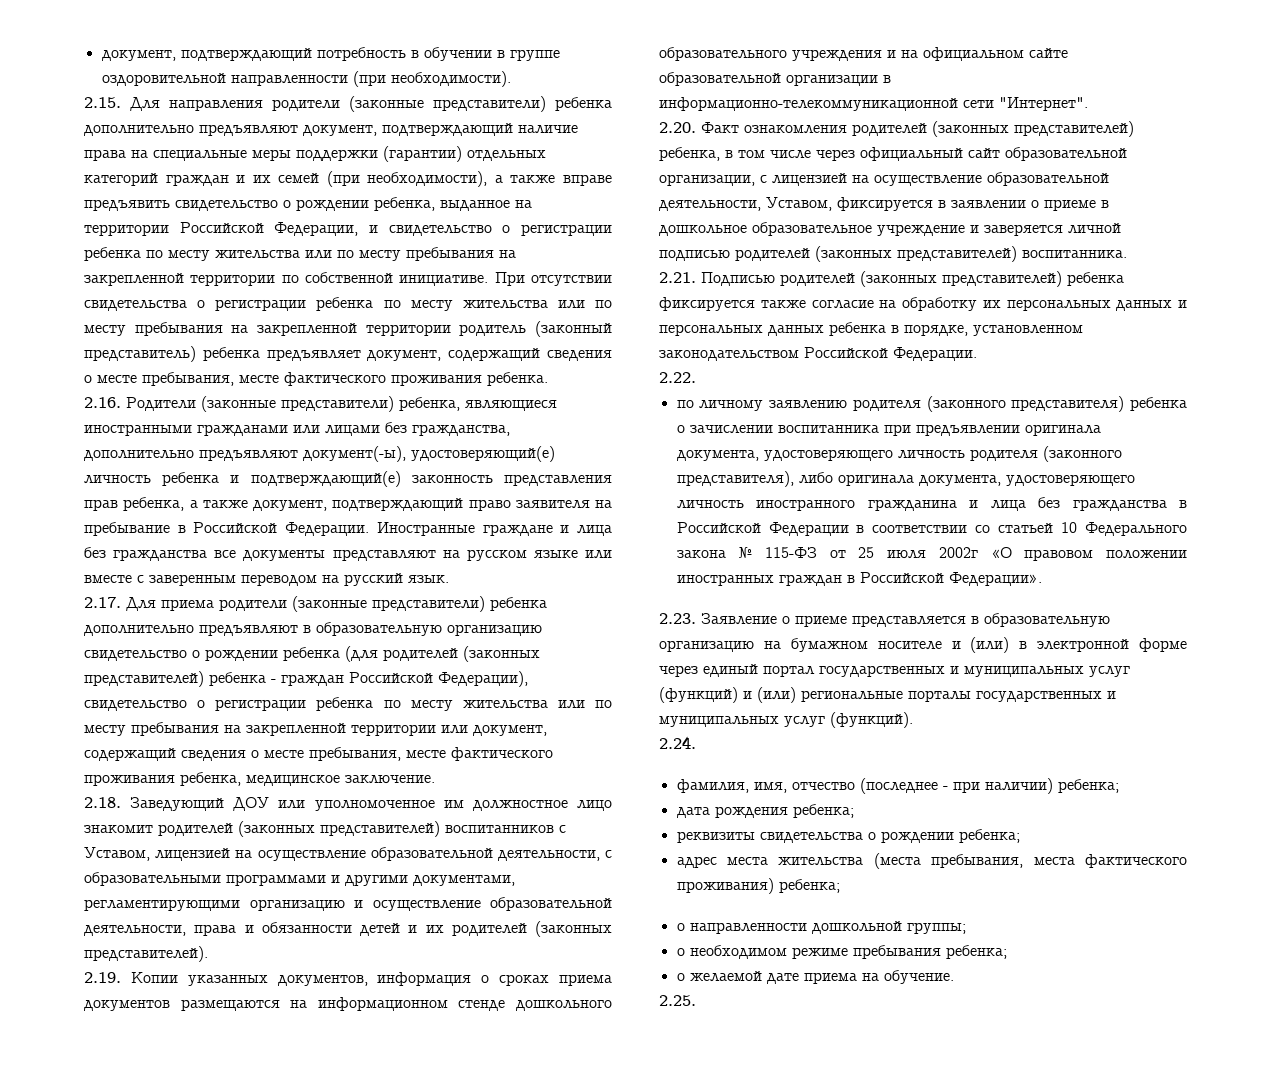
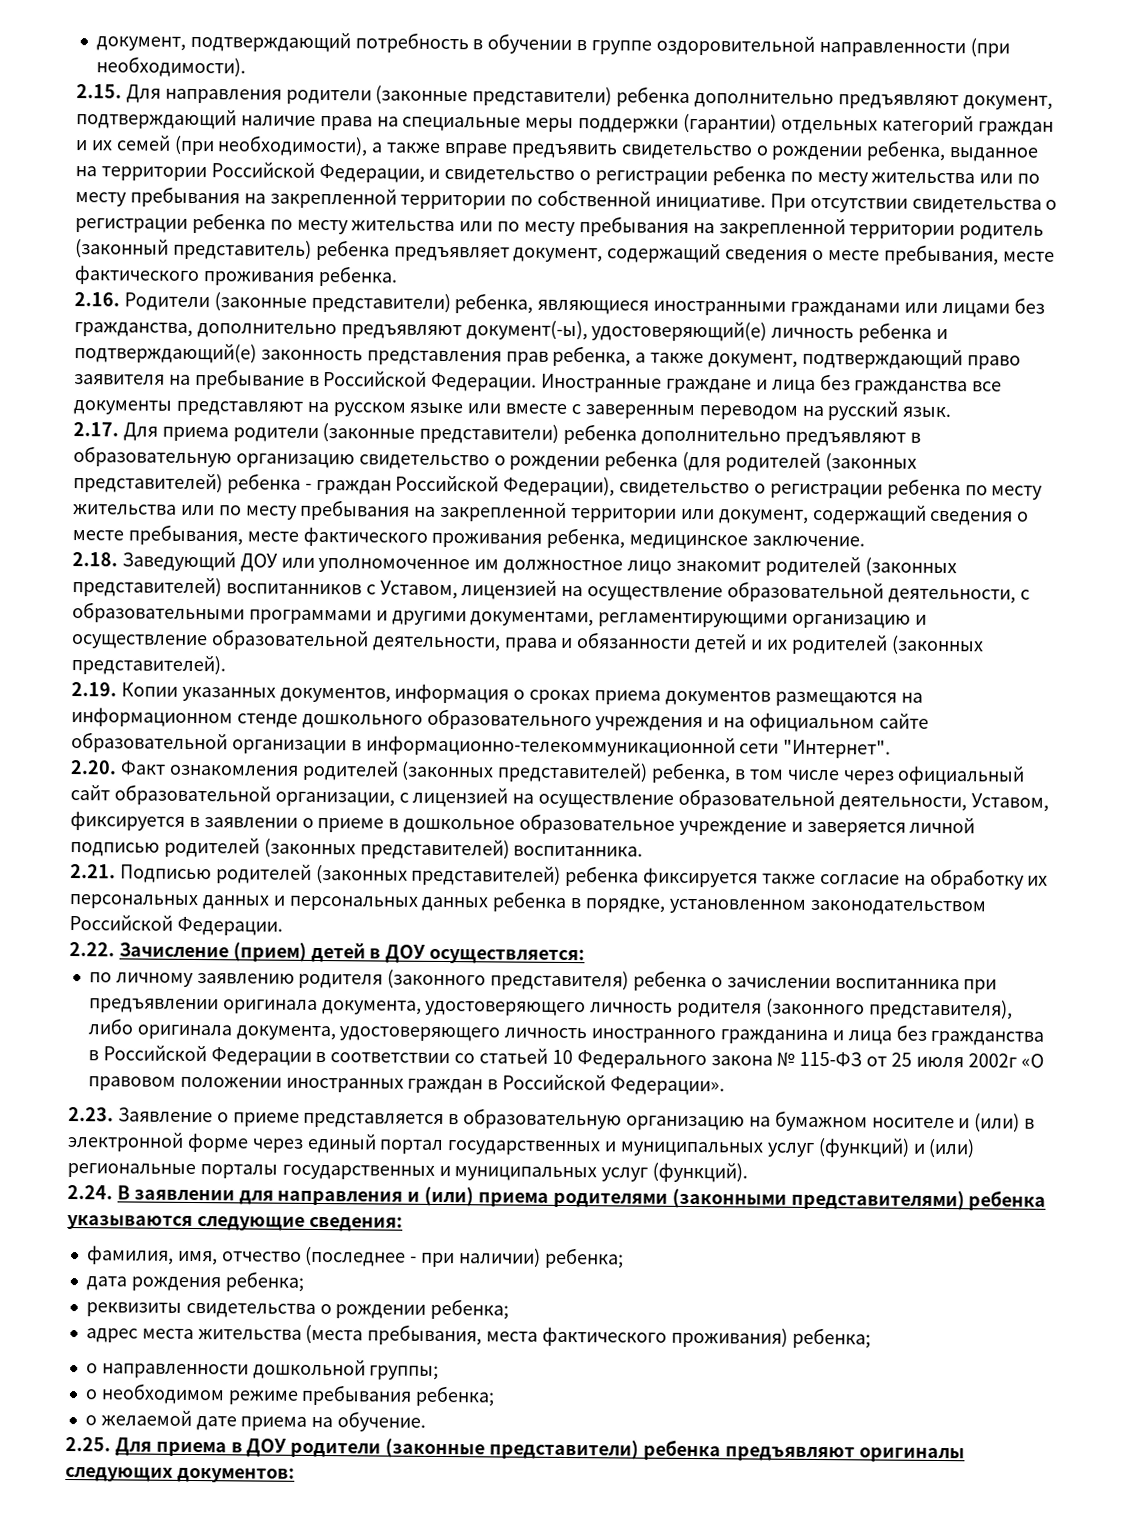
(696, 377) none -> [118,942,586,965] Зачисление (прием) детей в ДОУ осуществляется:
(696, 742) none -> [116,1185,1047,1211] [67,1214,403,1232] В заявлении для направления и (или) приема родителями (законными представителями) ребенка указываются следующие сведения:
(696, 1000) none -> [114,1437,965,1463] [65,1466,295,1483] Для приема в ДОУ родители (законные представители) ребенка предъявляют оригиналы следующих документов:

